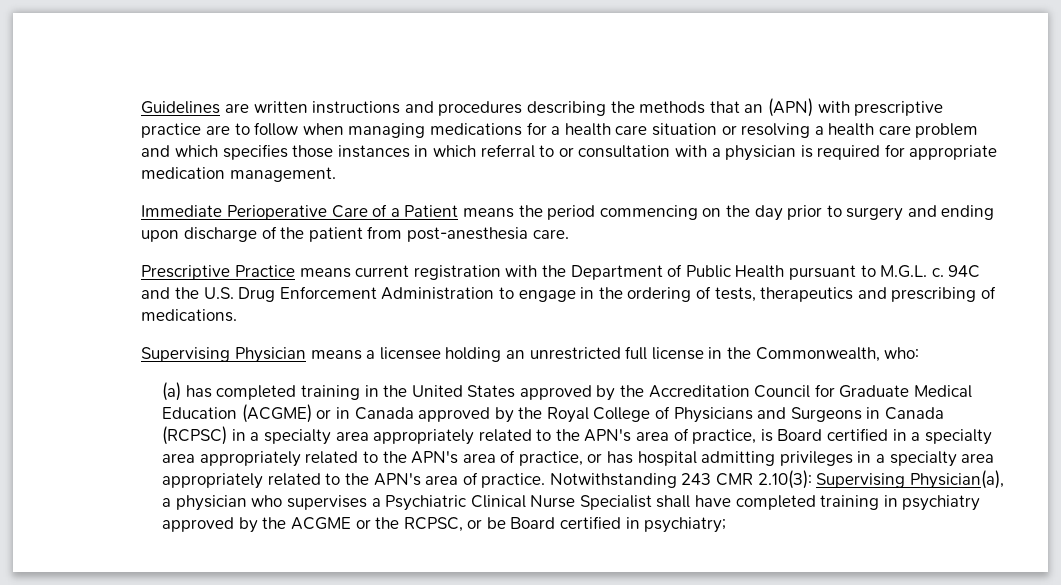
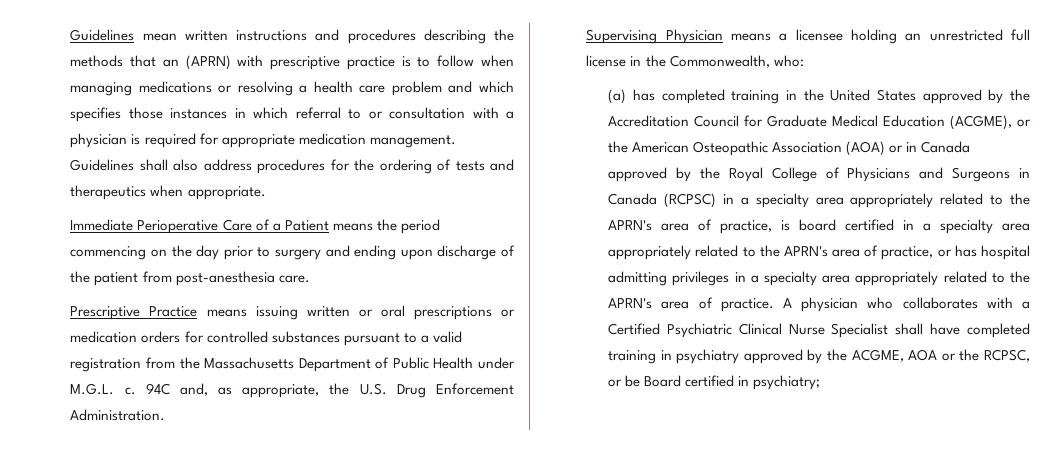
[141,101,250,114] Guidelines are -> [70,29,177,41] Guidelines mean
[767,98,813,117] (APN) -> [185,55,231,70] (APRN)
[206,125,231,135] are -> [401,56,411,67] is
[526,122,717,136] for a health care situation -> (212, 87) none
(337, 174) none -> [70,159,515,174] [70,185,266,200] Guidelines shall also address procedures for the ordering of tests and therapeutics when appropriate.
[355,265,566,280] current registration with the -> [255,305,516,320] [70,331,462,346] [70,357,295,372] issuing written or oral prescriptions or medication orders for controlled substances pursuant to a valid registration from the Massachusetts
[788,265,876,280] pursuant to -> [478,357,516,369] under
[141,287,171,299] and -> [179,383,320,398] and, as appropriate,
[381,286,996,302] [141,309,238,322] Administration to engage in the ordering of tests, therapeutics and prescribing of medications. -> [70,409,166,421] Administration.
[241,404,312,423] (ACGME) -> [950,115,1031,130] [608,141,886,156] (ACGME), or the American Osteopathic Association (AOA)
[584,429,632,442] APN's -> [608,220,653,231] APRN's
[777,429,823,441] Board -> [799,219,837,231] board
[411,451,459,464] APN's -> [783,246,828,257] APRN's
[373,473,421,486] APN's -> [608,298,653,309] APRN's
[549,470,1004,489] [162,495,381,511] Notwithstanding 243 CMR 2.10(3): Supervising Physician(a), a physician who supervises a -> [782,297,1030,312] [608,323,661,335] A physician who collaborates with a Certified
[290,517,351,530] ACGME -> [851,349,938,362] ACGME, AOA

